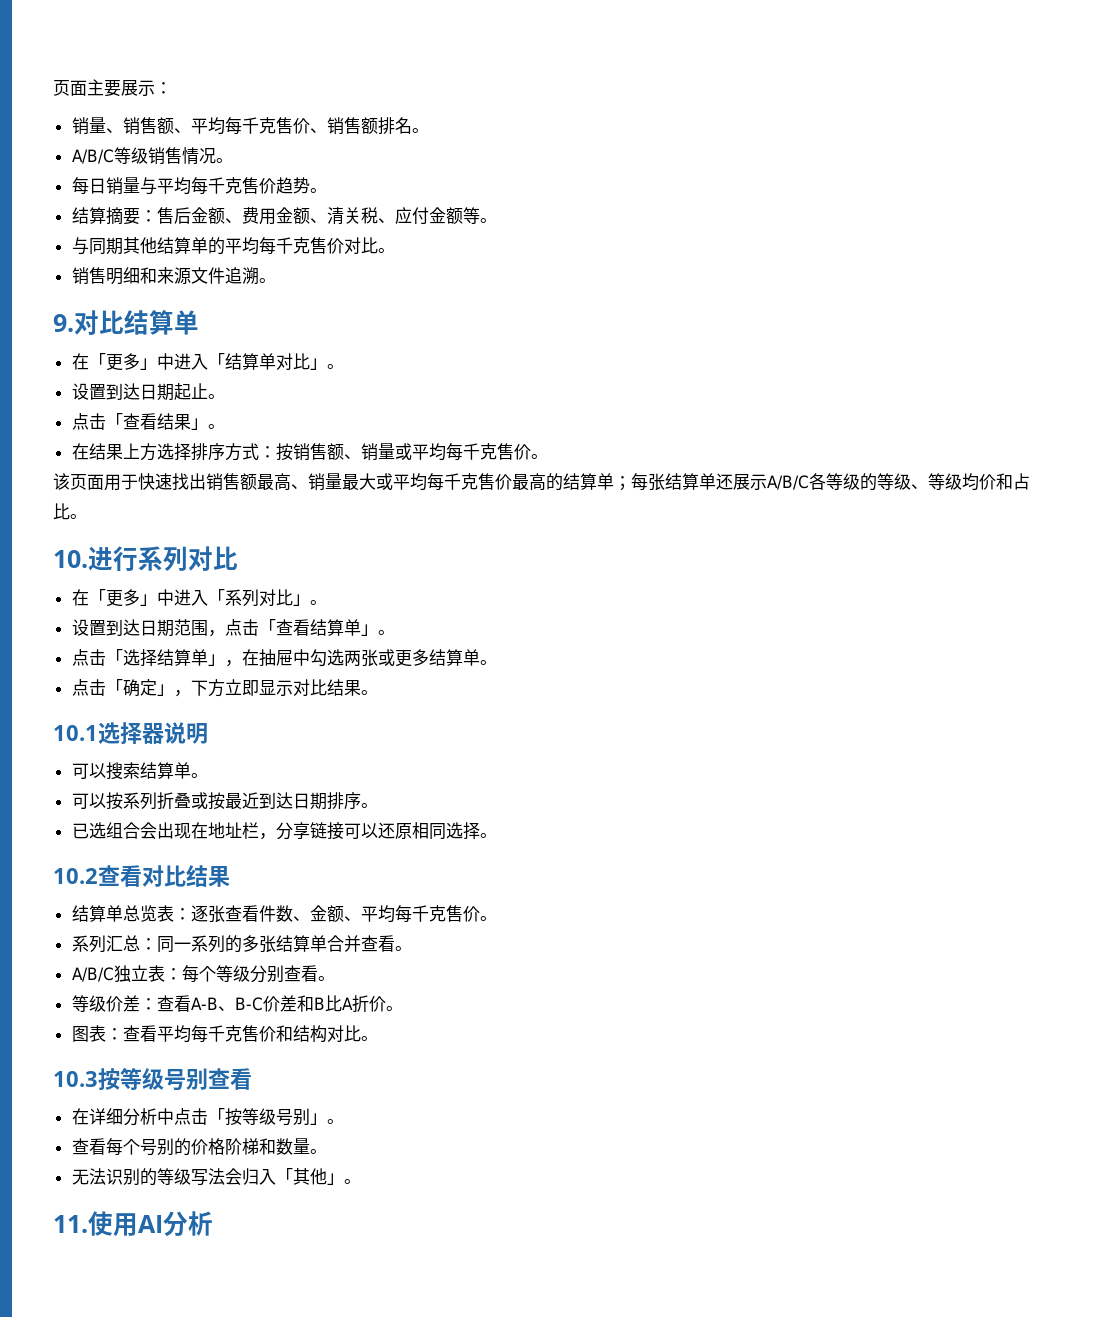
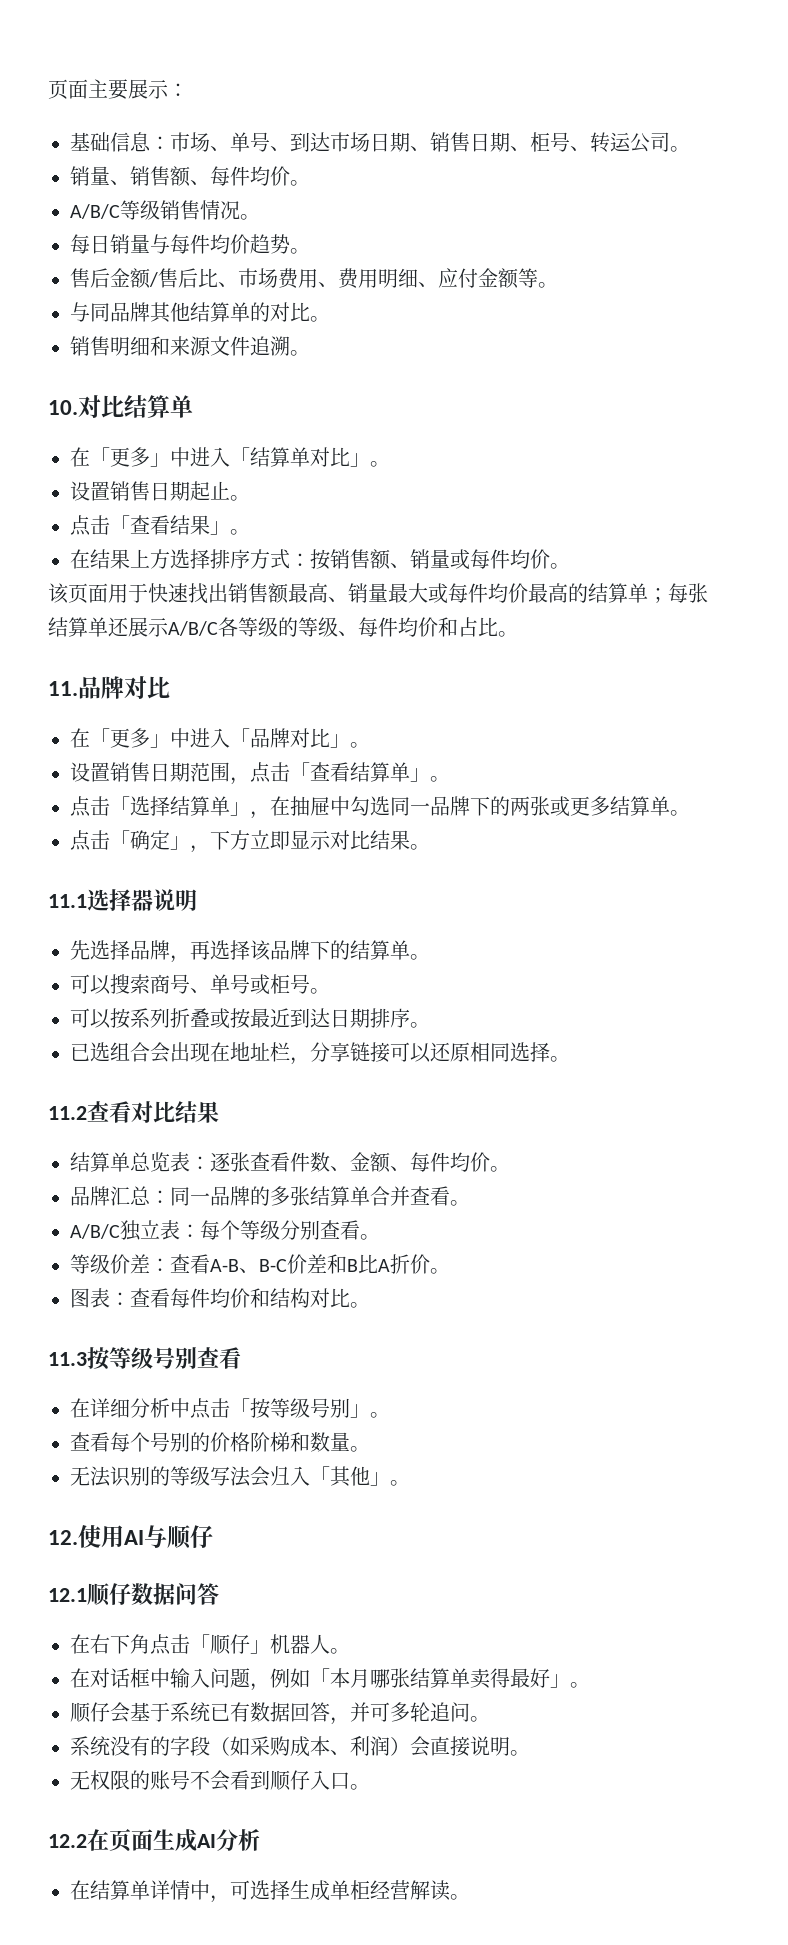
[71,117,412,135] 销量、销售额、平均每千克售价、销售额排名 -> [70,132,690,153] [70,166,290,187] 基础信息：市场、单号、到达市场日期、销售日期、柜号、转运公司。 // 销量、销售额、每件均价
[156,177,259,195] 平均每千克售 -> [170,234,230,254] 每件均
[71,207,378,225] 结算摘要：售后金额、费用金额、清关税 -> [70,268,418,289] 售后金额/售后比、市场费用、费用明细
[105,237,123,255] 期 -> [110,302,150,322] 品牌
[224,237,344,255] 平均每千克售价 -> (270, 312) none
[53,314,74,332] 9. -> [48,400,78,415] 10.
[105,383,140,400] 到达 -> [110,481,150,501] 销售
[411,443,514,461] 平均每千克售 -> [470,549,530,569] 每件均
[393,473,495,491] 平均每千克售 -> [448,583,508,603] 每件均
[928,473,962,490] 等级 -> [358,617,398,637] 每件
[53,546,188,572] 10.进行系列 -> [48,676,124,699] 11.品牌
[224,589,327,607] [71,619,140,636] 系列对比」。 // 设置到达 -> [250,728,370,748] [70,762,150,782] 品牌对比」。 // 设置销售
(344, 657) none -> [390,796,510,816] 同一品牌下的
[53,725,98,741] 10.1 -> [48,894,87,908] 11.1
[71,762,191,780] 可以搜索结算单 -> [70,940,430,963] [70,974,310,995] 先选择品牌，再选择该品牌下的结算单。 // 可以搜索商号、单号或柜号
[53,868,98,884] 10.2 -> [48,1106,87,1120] 11.2
[360,905,497,923] [71,935,106,953] 平均每千克售价。 // 系列 -> [410,1152,510,1172] [70,1186,110,1206] 每件均价。 // 品牌
[190,935,225,953] 系列 -> [210,1186,250,1206] 品牌
[156,1025,259,1043] 平均每千克售 -> [170,1288,230,1308] 每件均
[53,1071,98,1087] 10.3 -> [48,1352,87,1366] 11.3
[53,1215,88,1233] 11. -> [48,1530,78,1545] 12.
[163,1211,213,1237] 分析 -> [144,1525,213,1549] [48,1583,219,1606] [70,1634,350,1655] [70,1668,590,1691] [70,1702,490,1725] [70,1736,530,1757] [70,1770,370,1791] [48,1829,260,1852] [70,1880,470,1903] 与顺仔 // 12.1顺仔数据问答 // 在右下角点击「顺仔」机器人。 // 在对话框中输入问题，例如「本月哪张结算单卖得最好」。 // 顺仔会基于系统已有数据回答，并可多轮追问。 // 系统没有的字段（如采购成本、利润）会直接说明。 // 无权限的账号不会看到顺仔入口。 // 12.2在页面生成AI分析 // 在结算单详情中，可选择生成单柜经营解读。

